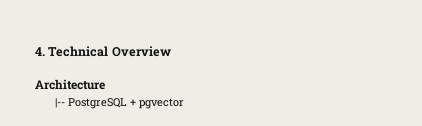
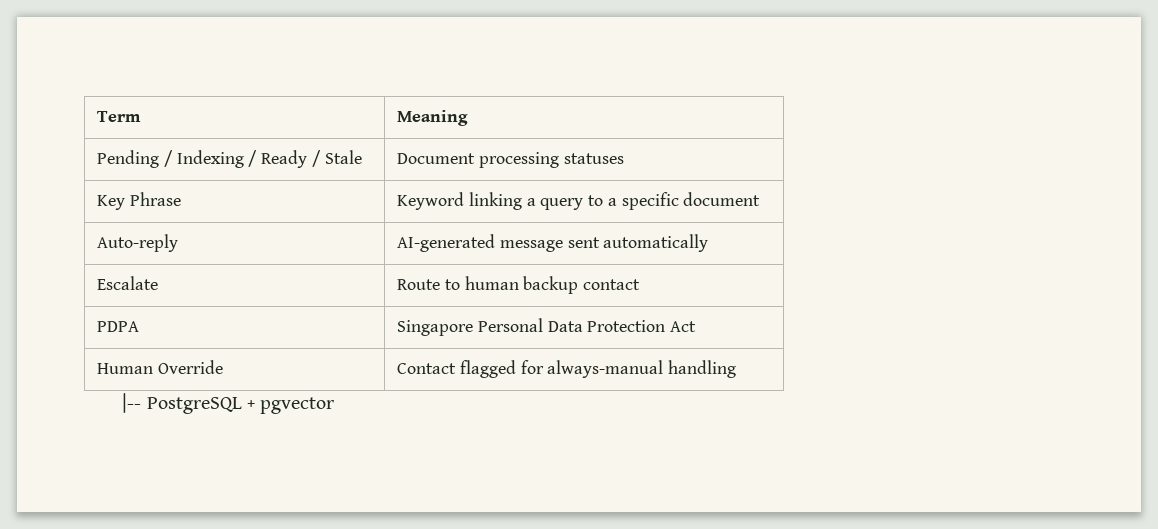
[35,46,171,57] [35,79,105,90] 4. Technical Overview // Architecture -> [97,111,142,122] [397,110,469,126] [97,150,362,168] [397,152,624,168] [97,192,181,210] [397,192,761,210] [97,234,179,252] [397,234,709,252] [97,276,159,290] [397,276,641,294] [97,321,140,332] [397,318,697,336] [97,360,223,374] [397,360,737,378] Term | Meaning // Pending / Indexing / Ready / Stale | Document processing statuses // Key Phrase | Keyword linking a query to a specific document // Auto-reply | AI-generated message sent automatically // Escalate | Route to human backup contact // PDPA | Singapore Personal Data Protection Act // Human Override | Contact flagged for always-manual handling

